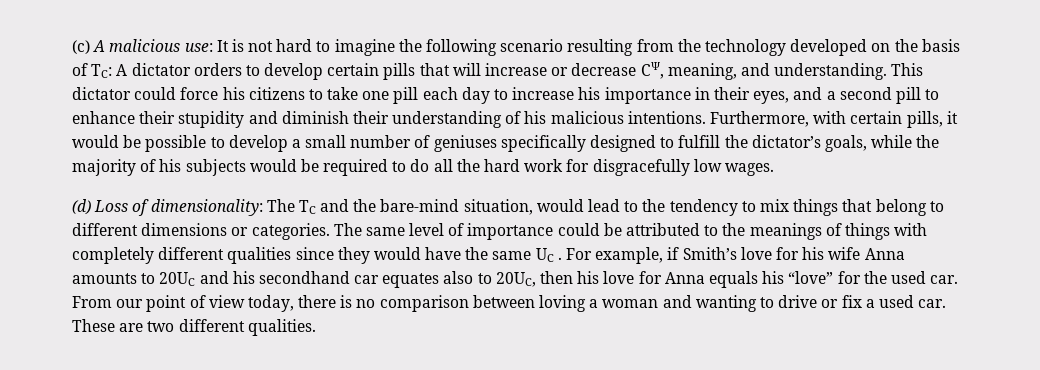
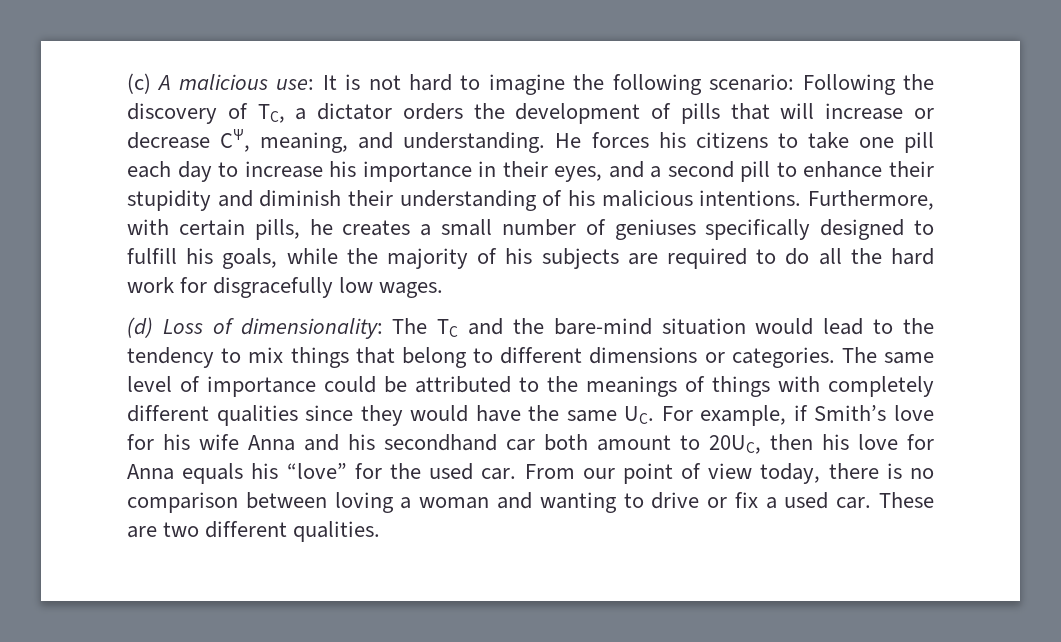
[500,39,960,56] [72,63,380,80] scenario resulting from the technology developed on the basis of TC: A dictator orders to develop certain -> [709,74,935,95] [127,103,672,124] scenario: Following the discovery of TC, a dictator orders the development of
[891,63,924,76] [72,87,219,100] This dictator could force -> [555,132,649,148] He forces
[946,111,958,124] [72,135,288,152] it would be possible to develop -> [309,219,411,236] he creates
[724,135,821,148] the dictator’s -> [186,248,214,264] his
[249,159,319,172] would be -> [627,253,658,265] are
[463,199,533,215] situation, -> [661,318,746,335] situation
[535,248,562,262] UC . -> [624,406,655,424] UC.
[72,272,196,286] amounts to 20UC -> (295, 443) none
[382,271,474,288] equates also -> [544,434,671,451] both amount

